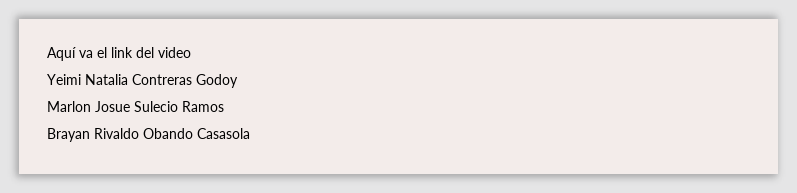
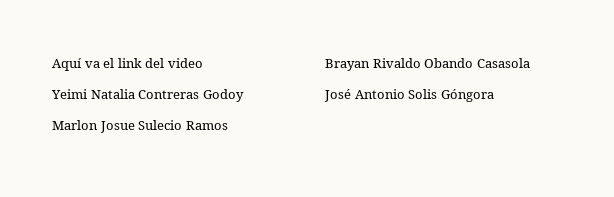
(250, 133) none -> [324,89,494,102] // José Antonio Solis Góngora

